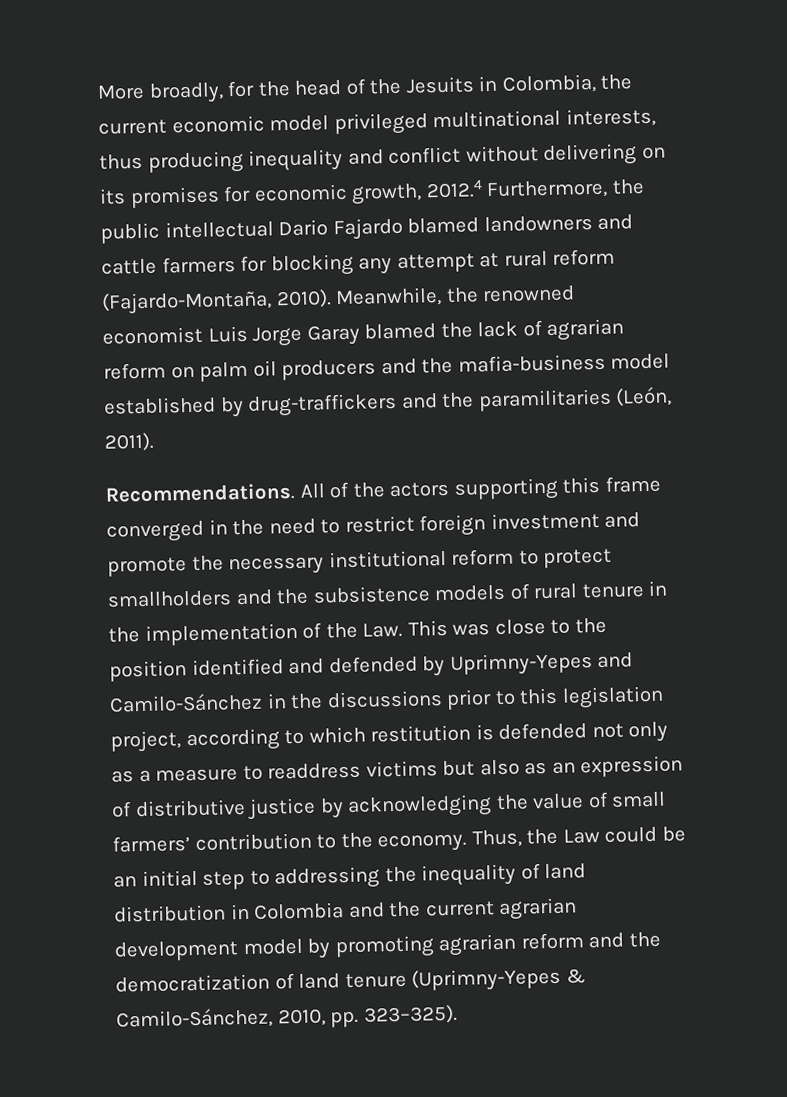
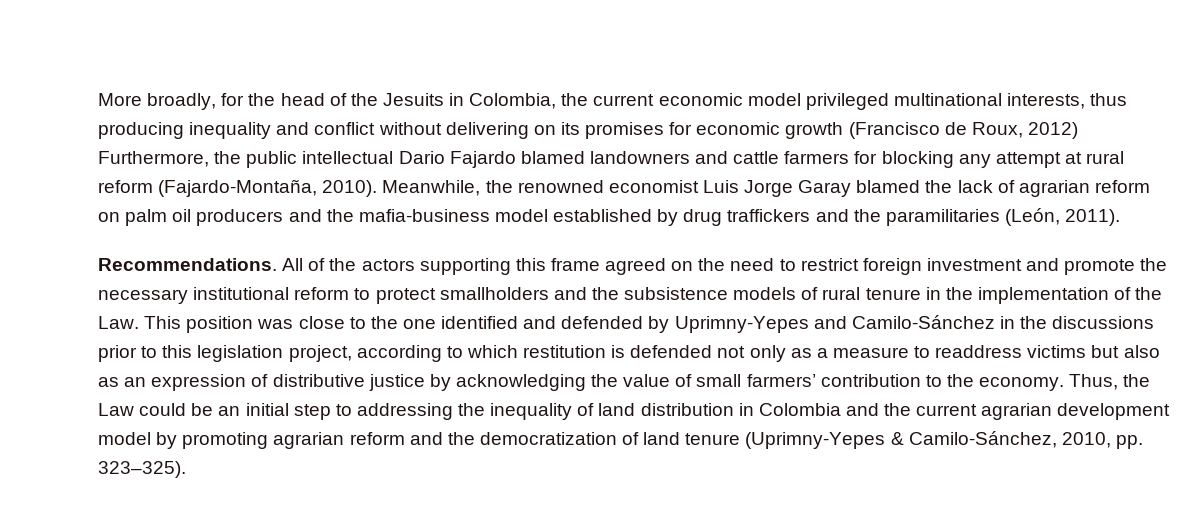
[351,179,483,205] growth, 2012.4 -> [785,122,1078,139] growth (Francisco de Roux, 2012)
[247,392,398,417] drug-traffickers -> [683,209,811,226] drug traffickers
[106,519,228,543] converged in -> [605,258,694,275] agreed on
(448, 628) none -> [186,316,254,333] position
[109,660,187,682] position -> [402,319,436,329] one

